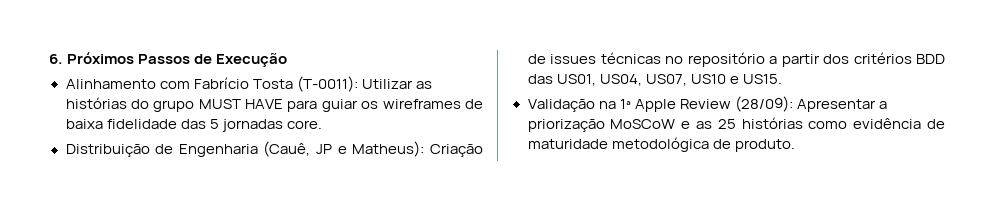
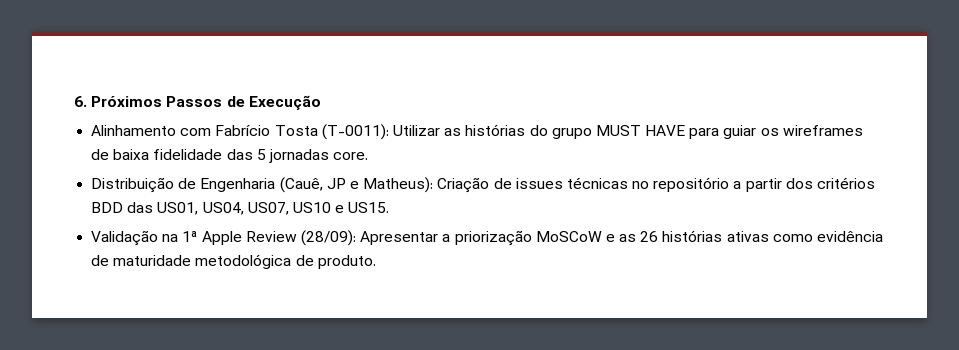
[717,117,803,129] 25 histórias -> [640,230,769,242] 26 histórias ativas

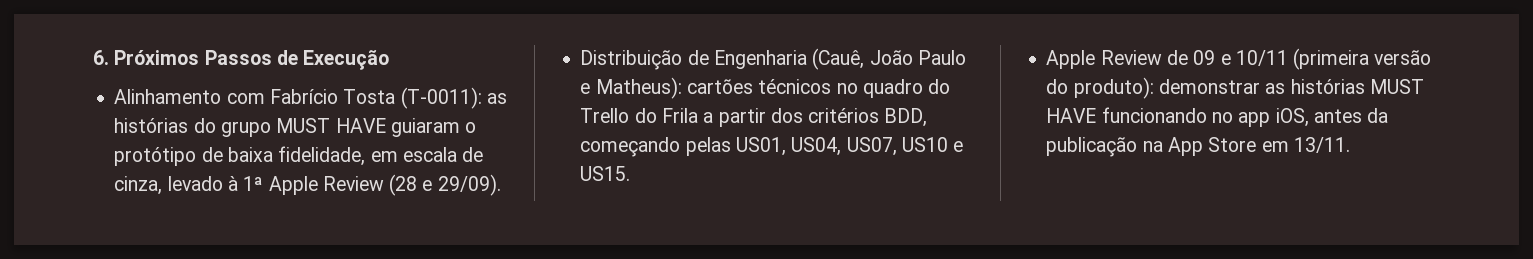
[392,125,440,136] Utilizar -> (482, 98) none
[689,125,863,139] [91,149,369,163] [91,177,730,193] para guiar os wireframes de baixa fidelidade das 5 jornadas core. // Distribuição de Engenharia (Cauê, JP e Matheus): Criação de issues técnicas no repositório -> [390,118,477,137] [114,146,484,166] [114,174,501,196] [580,48,966,70] [580,77,951,99] [580,108,698,123] guiaram o protótipo de baixa fidelidade, em escala de cinza, levado à 1ª Apple Review (28 e 29/09). // Distribuição de Engenharia (Cauê, João Paulo e Matheus): cartões técnicos no quadro do Trello do Frila
[91,202,154,213] BDD das -> [884,108,928,127] [580,137,731,157] BDD, começando pelas
[91,230,884,246] [91,254,376,269] Validação na 1ª Apple Review (28/09): Apresentar a priorização MoSCoW e as 26 histórias ativas como evidência de maturidade metodológica de produto. -> [1046,48,1432,70] [1046,77,1424,99] [1046,107,1389,127] [1046,137,1350,157] Apple Review de 09 e 10/11 (primeira versão do produto): demonstrar as histórias MUST HAVE funcionando no app iOS, antes da publicação na App Store em 13/11.

